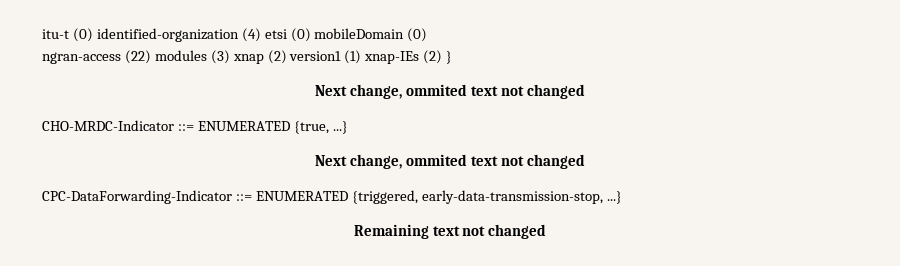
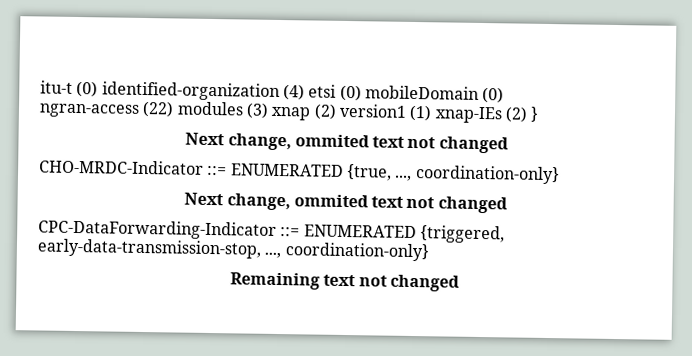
[332,121,348,134] ...} -> [394,165,560,185] ..., coordination-only}
[606,191,622,204] ...} -> [264,242,430,262] ..., coordination-only}

